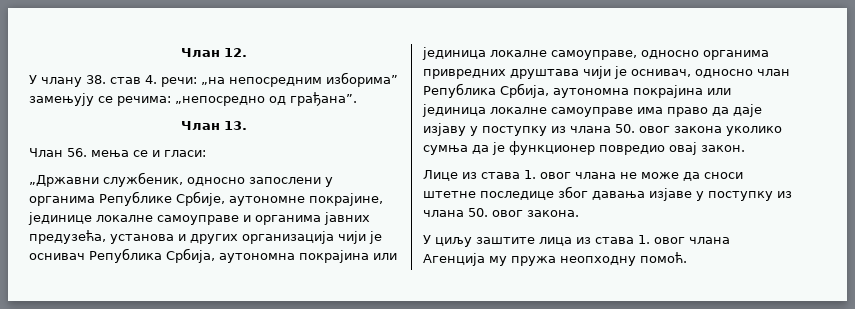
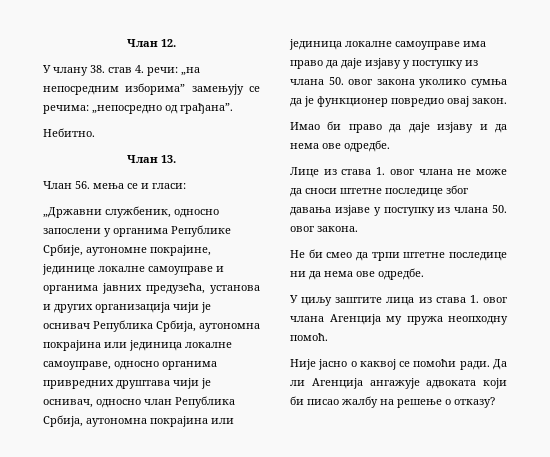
(357, 99) none -> [43,128,95,137] // Небитно.
(745, 148) none -> [290,121,507,133] [290,140,390,152] // Имао би право да даје изјаву и да нема ове одредбе.
(579, 213) none -> [290,249,507,261] [290,268,424,280] // Не би смео да трпи штетне последице ни да нема ове одредбе.
(687, 257) none -> [290,359,507,370] [290,378,507,389] [290,396,495,408] // Није јасно о каквој се помоћи ради. Да ли Агенција ангажује адвоката који би писао жалбу на решење о отказу?

